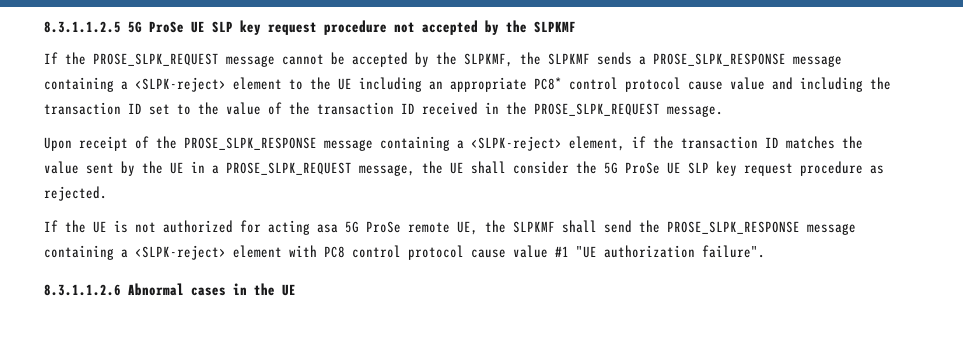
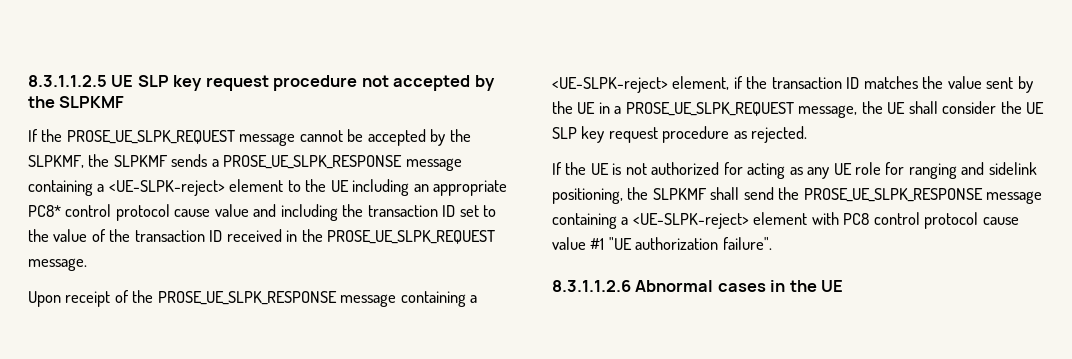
[128,21,184,33] 5G ProSe -> (107, 81) none
[93,53,219,66] PROSE_SLPK_REQUEST -> [66,130,235,144] PROSE_UE_SLPK_REQUEST
[653,53,842,67] [44,77,226,92] PROSE_SLPK_RESPONSE message containing a <SLPK-reject> -> [223,155,462,171] [28,180,225,196] PROSE_UE_SLPK_RESPONSE message containing a <UE-SLPK-reject>
[534,103,660,116] PROSE_SLPK_REQUEST -> [327,230,496,244] PROSE_UE_SLPK_REQUEST
[184,136,562,151] PROSE_SLPK_RESPONSE message containing a <SLPK-reject> -> [157,291,478,307] [552,77,668,93] PROSE_UE_SLPK_RESPONSE message containing a <UE-SLPK-reject>
[226,162,352,175] PROSE_SLPK_REQUEST -> [625,102,794,116] PROSE_UE_SLPK_REQUEST
[604,162,660,174] 5G ProSe -> (1022, 107) none
[317,221,478,235] asa 5G ProSe remote UE, -> [789,162,1037,179] [552,188,623,204] as any UE role for ranging and sidelink positioning,
[667,221,856,235] [44,245,226,260] PROSE_SLPK_RESPONSE message containing a <SLPK-reject> -> [803,188,1043,204] [552,213,749,229] PROSE_UE_SLPK_RESPONSE message containing a <UE-SLPK-reject>

